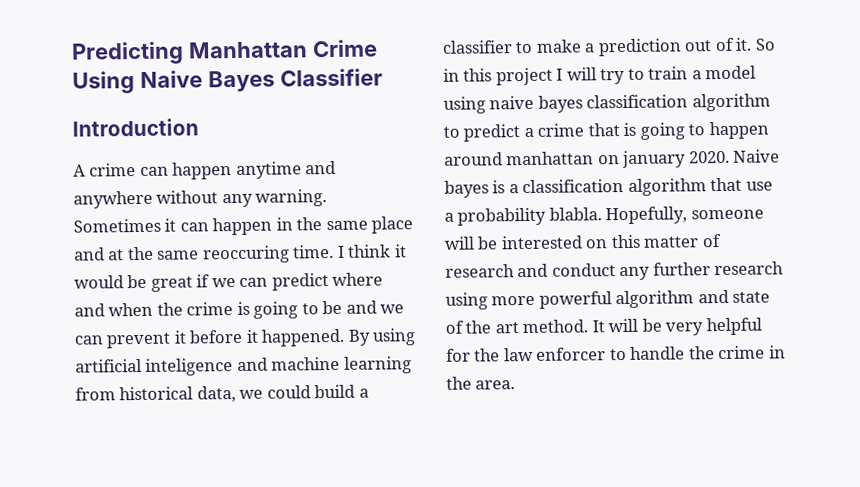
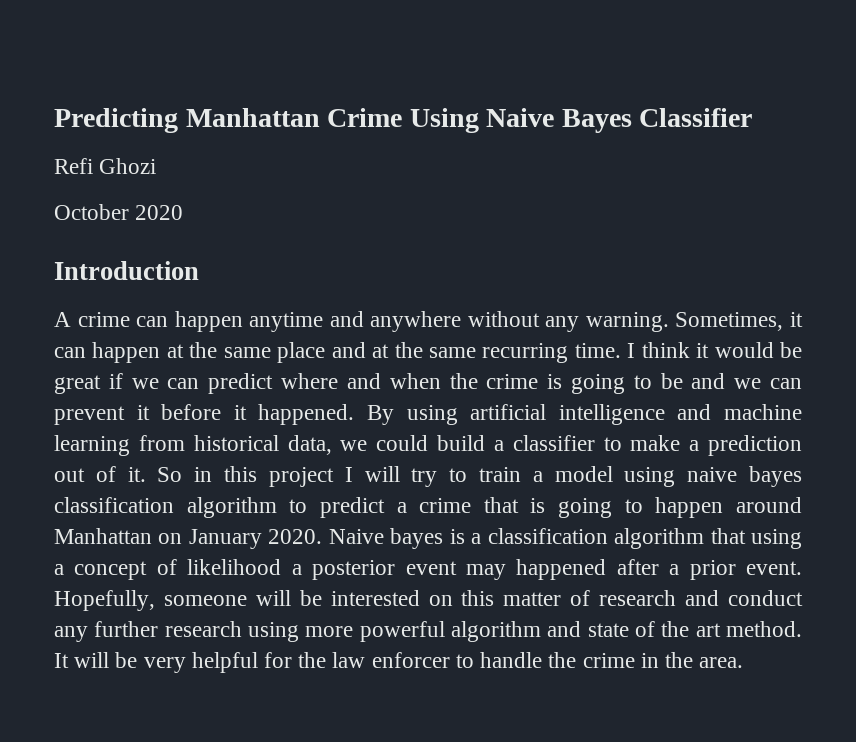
(383, 77) none -> [54,158,157,174] [54,204,184,220] // Refi Ghozi // October 2020
[73,218,161,233] Sometimes -> [675,312,784,331] Sometimes,
[275,217,293,231] in -> [166,344,184,358] at
[202,245,290,264] reoccuring -> [482,343,569,363] recurring
[145,358,234,376] inteligence -> [558,404,665,425] intelligence
[506,150,687,169] manhattan on january -> [54,528,262,549] Manhattan on January
[745,181,773,191] [444,207,602,226] use a probability blabla. -> [751,529,802,549] [54,559,802,580] using a concept of likelihood a posterior event may happened after a prior event.

